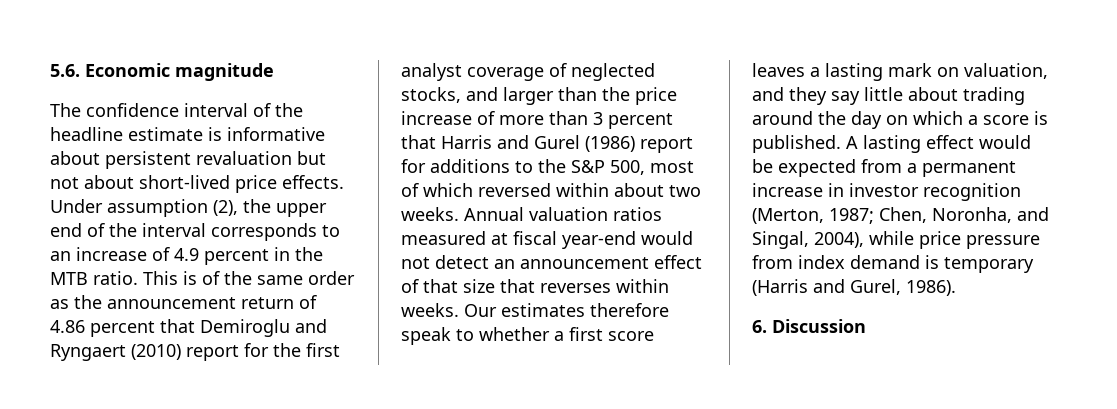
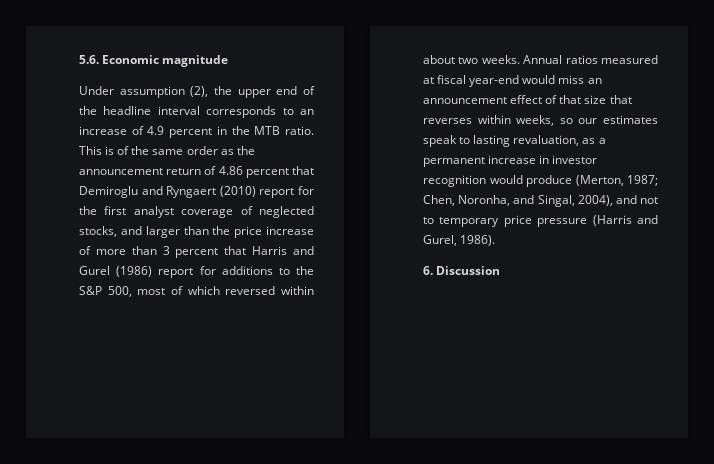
[50,103,303,117] [50,127,325,141] [50,151,326,169] [50,175,344,193] The confidence interval of the headline estimate is informative about persistent revaluation but not about short-lived price effects. -> (229, 61) none
(137, 230) none -> [103,106,152,115] headline
[529,207,608,221] valuation -> (563, 59) none
[401,255,489,269] not detect -> [558,75,585,84] miss
[401,303,669,317] [401,327,654,345] [752,63,1048,81] [752,87,1025,105] [752,111,1048,129] [752,135,1031,153] [752,159,902,177] weeks. Our estimates therefore speak to whether a first score leaves a lasting mark on valuation, and they say little about trading around the day on which a score is published. A lasting effect would be expected from -> [516,115,658,126] [423,135,596,147] weeks, so our estimates speak to lasting revaluation, as
(1021, 192) none -> [489,175,572,187] would produce
[869,231,1040,249] [752,255,1034,273] while price pressure from index demand is temporary -> [615,195,658,204] [423,215,588,227] and not to temporary price pressure

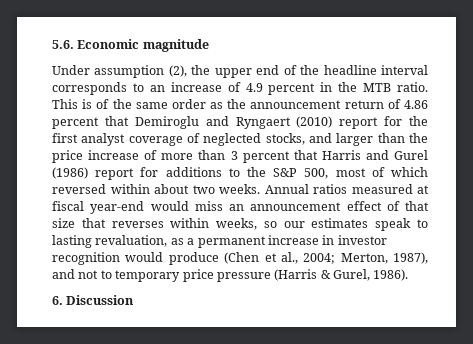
[575,175,658,186] [423,195,613,207] (Merton, 1987; Chen, Noronha, and Singal, 2004), -> [224,252,428,264] (Chen et al., 2004; Merton, 1987),
[637,215,658,224] and -> [320,270,331,279] &

